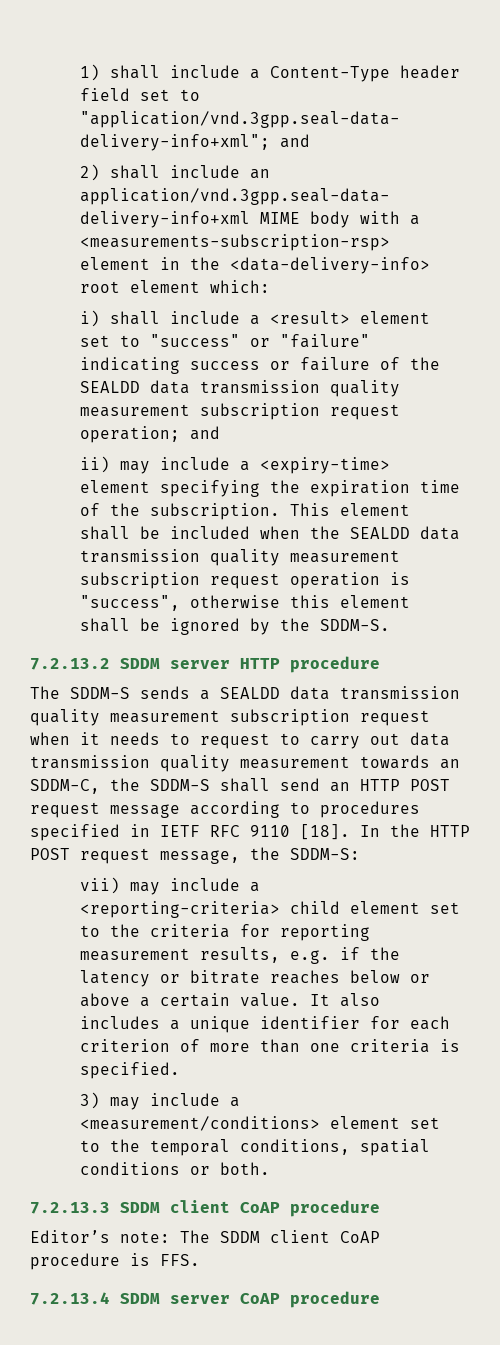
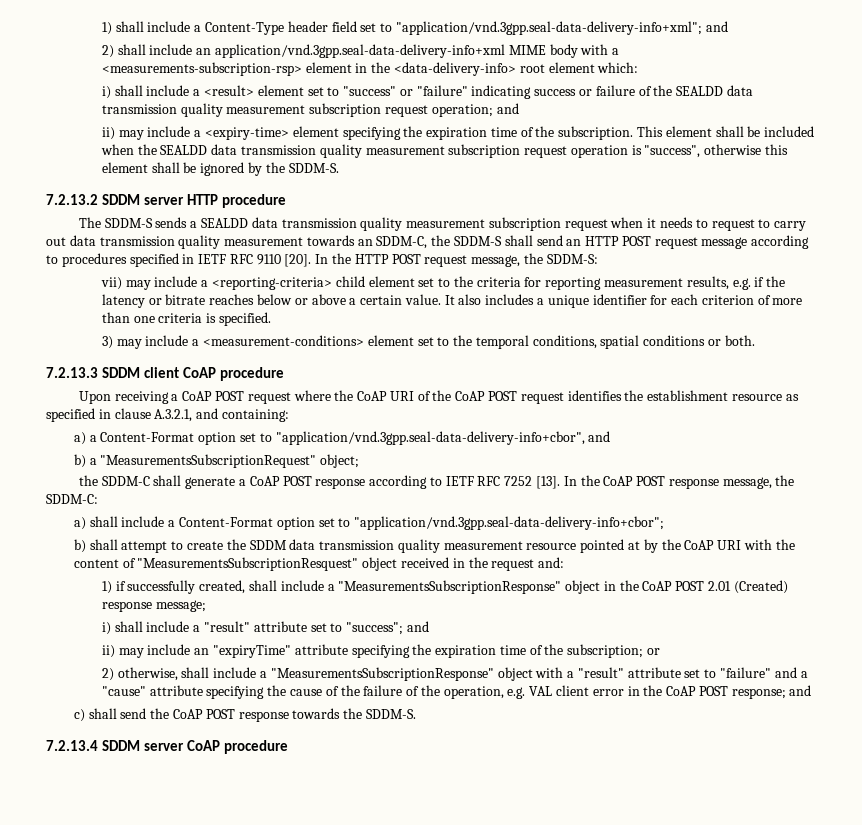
[300,824,350,840] [18]. -> [284,254,312,267] [20].
[80,1116,321,1131] <measurement/conditions> -> [202,335,364,346] <measurement-conditions>
[30,1230,380,1243] [30,1253,200,1270] Editor’s note: The SDDM client CoAP procedure is FFS. -> [78,390,799,404] [46,408,289,422] [73,431,611,445] [73,454,360,468] [78,475,795,489] [46,494,98,504] [73,516,665,530] [73,539,795,553] [73,557,565,571] [101,580,788,594] [101,600,206,612] [101,621,429,635] [101,644,660,658] [101,667,808,681] [101,685,812,699] [73,708,416,722] Upon receiving a CoAP POST request where the CoAP URI of the CoAP POST request identifies the establishment resource as specified in clause A.3.2.1, and containing: // a) a Content-Format option set to "application/vnd.3gpp.seal-data-delivery-info+cbor", and // b) a "MeasurementsSubscriptionRequest" object; // the SDDM-C shall generate a CoAP POST response according to IETF RFC 7252 [13]. In the CoAP POST response message, the SDDM-C: // a) shall include a Content-Format option set to "application/vnd.3gpp.seal-data-delivery-info+cbor"; // b) shall attempt to create the SDDM data transmission quality measurement resource pointed at by the CoAP URI with the content of "MeasurementsSubscriptionResquest" object received in the request and: // 1) if successfully created, shall include a "MeasurementsSubscriptionResponse" object in the CoAP POST 2.01 (Created) response message; // i) shall include a "result" attribute set to "success"; and // ii) may include an "expiryTime" attribute specifying the expiration time of the subscription; or // 2) otherwise, shall include a "MeasurementsSubscriptionResponse" object with a "result" attribute set to "failure" and a "cause" attribute specifying the cause of the failure of the operation, e.g. VAL client error in the CoAP POST response; and // c) shall send the CoAP POST response towards the SDDM-S.

